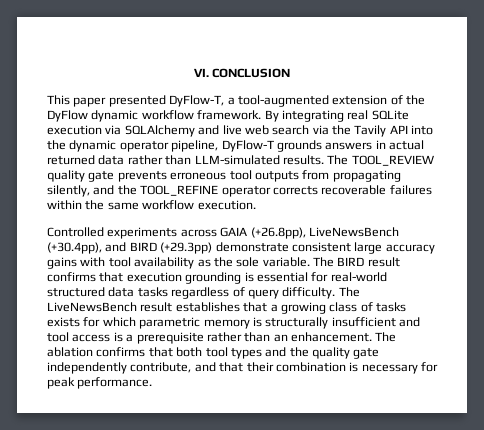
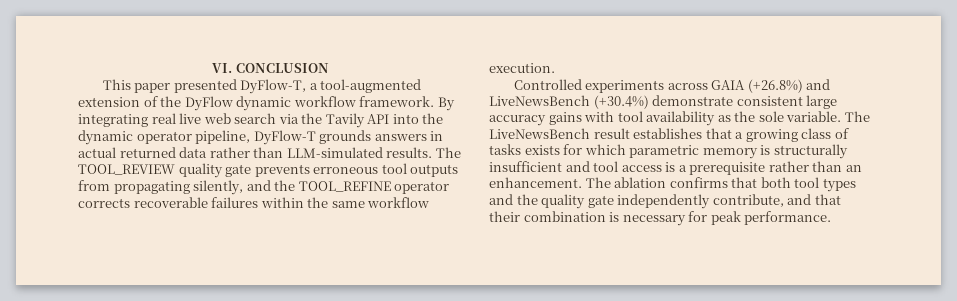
[371,110,409,120] [47,125,220,137] SQLite execution via SQLAlchemy and -> (176, 118) none
[250,227,399,239] [47,242,213,254] (+26.8pp), LiveNewsBench (+30.4pp), and BIRD (+29.3pp) -> [747,79,831,93] [489,95,649,109] (+26.8%) and LiveNewsBench (+30.4%)
[337,257,400,267] [47,272,387,284] [47,287,360,299] BIRD result confirms that execution grounding is essential for real-world structured data tasks regardless of query difficulty. The -> (870, 116) none

